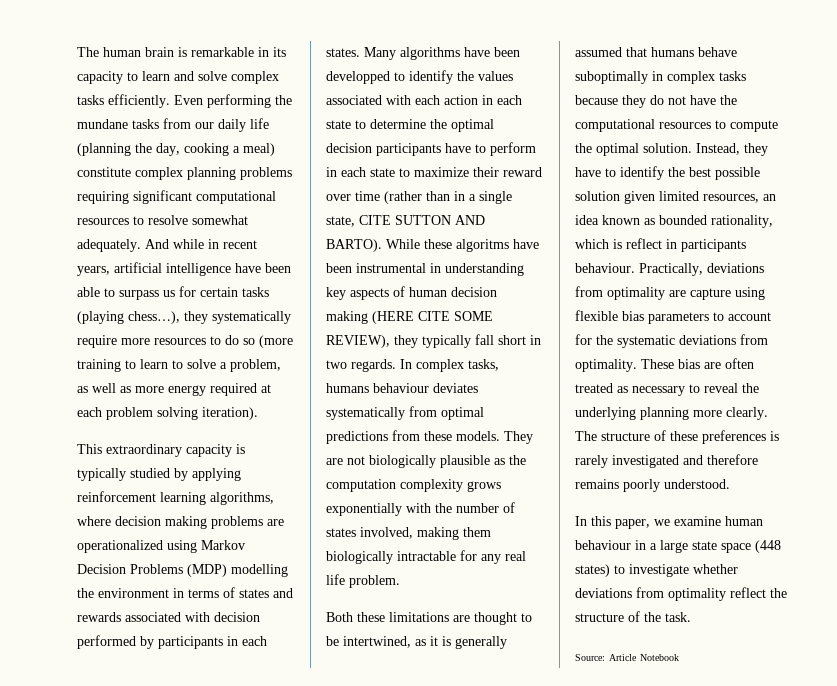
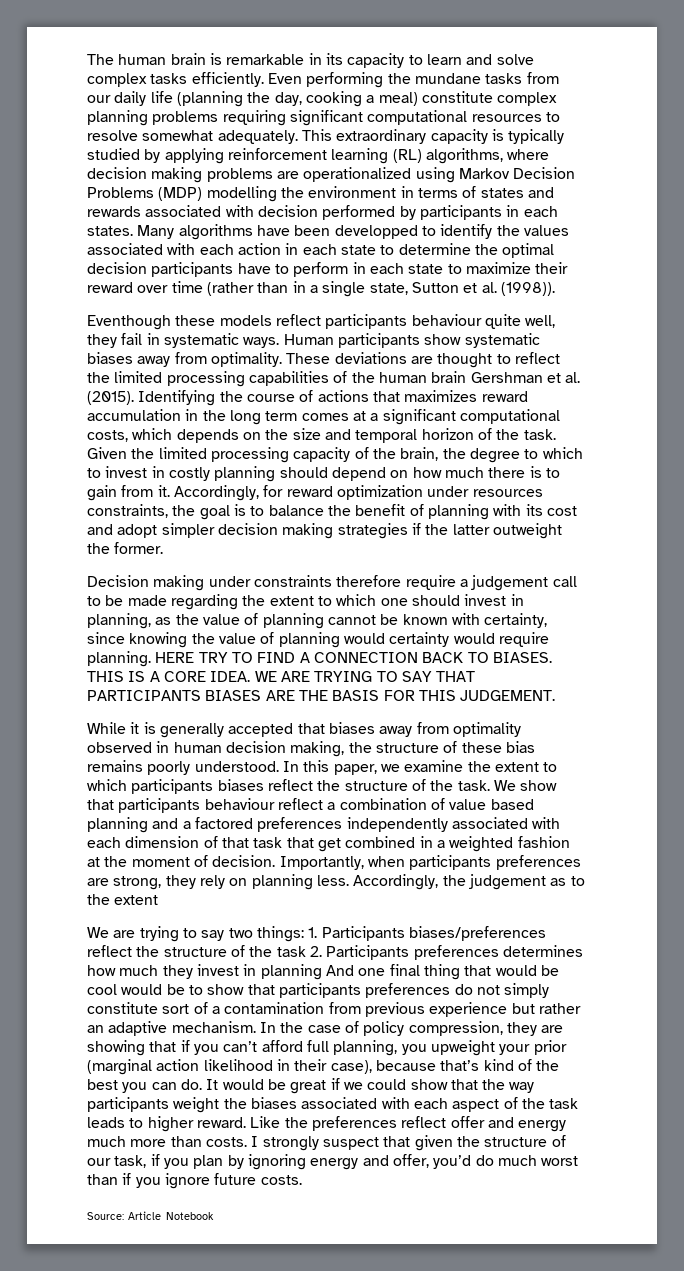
[145,239,257,249] [77,262,291,276] [77,286,269,300] [77,311,291,324] [77,335,293,348] [77,359,281,372] [77,383,271,396] [77,407,258,420] And while in recent years, artificial intelligence have been able to surpass us for certain tasks (playing chess…), they systematically require more resources to do so (more training to learn to solve a problem, as well as more energy required at each problem solving iteration). // -> (298, 137) none
(206, 498) none -> [392,149,422,163] (RL)
[359,215,485,225] [326,239,539,252] [326,263,524,276] [326,286,497,300] [326,311,493,324] [326,334,541,348] [326,359,499,372] [326,383,478,393] [326,406,484,420] [326,430,533,444] [326,455,526,468] [326,479,501,492] [326,502,515,516] [326,527,491,540] [326,550,526,564] [326,574,400,588] [326,612,532,625] [326,636,507,649] [575,47,737,57] [575,71,746,84] [575,95,737,108] [575,119,778,132] [575,143,768,156] [575,166,760,180] [575,191,776,204] [575,215,773,228] [575,238,746,252] [575,263,764,276] [575,286,765,300] [575,310,771,324] [575,334,768,348] [575,358,754,372] [575,383,759,396] [575,407,768,420] [575,430,779,444] [575,454,758,468] CITE SUTTON AND BARTO). While these algoritms have been instrumental in understanding key aspects of human decision making (HERE CITE SOME REVIEW), they typically fall short in two regards. In complex tasks, humans behaviour deviates systematically from optimal predictions from these models. They are not biologically plausible as the computation complexity grows exponentially with the number of states involved, making them biologically intractable for any real life problem. // Both these limitations are thought to be intertwined, as it is generally assumed that humans behave suboptimally in complex tasks because they do not have the computational resources to compute the optimal solution. Instead, they have to identify the best possible solution given limited resources, an idea known as bounded rationality, which is reflect in participants behaviour. Practically, deviations from optimality are capture using flexible bias parameters to account for the systematic deviations from optimality. These bias are often treated as necessary to reveal the underlying planning more clearly. The structure of these preferences is rarely investigated and therefore -> [411,282,555,296] [87,314,556,330] [87,333,540,348] [87,352,560,368] [87,371,581,387] [87,390,528,406] [87,409,560,425] [87,428,556,443] [87,447,583,463] [87,466,560,482] [87,485,543,501] [87,504,577,520] [87,523,562,539] [87,542,164,554] [87,575,577,591] [87,594,524,610] [87,613,548,629] [87,632,549,648] [87,651,552,667] [87,671,476,682] [87,690,556,701] [87,722,521,738] [87,741,535,757] Sutton et al. (1998)). // Eventhough these models reflect participants behaviour quite well, they fail in systematic ways. Human participants show systematic biases away from optimality. These deviations are thought to reflect the limited processing capabilities of the human brain Gershman et al. (2015). Identifying the course of actions that maximizes reward accumulation in the long term comes at a significant computational costs, which depends on the size and temporal horizon of the task. Given the limited processing capacity of the brain, the degree to which to invest in costly planning should depend on how much there is to gain from it. Accordingly, for reward optimization under resources constraints, the goal is to balance the benefit of planning with its cost and adopt simpler decision making strategies if the latter outweight the former. // Decision making under constraints therefore require a judgement call to be made regarding the extent to which one should invest in planning, as the value of planning cannot be known with certainty, since knowing the value of planning would certainty would require planning. HERE TRY TO FIND A CONNECTION BACK TO BIASES. THIS IS A CORE IDEA. WE ARE TRYING TO SAY THAT PARTICIPANTS BIASES ARE THE BASIS FOR THIS JUDGEMENT. // While it is generally accepted that biases away from optimality observed in human decision making, the structure of these bias
(730, 484) // -> (279, 766) none
[725,516,763,526] [575,540,781,553] [575,564,738,577] [575,587,726,601] human behaviour in a large state space (448 states) to investigate whether deviations from optimality -> [467,761,558,772] [87,779,264,794] the extent to which participants biases
(691, 617) none -> [493,780,558,791] [87,798,534,813] [87,817,561,833] [87,836,570,852] [87,855,581,870] [87,874,585,890] [87,894,159,905] [87,926,546,942] [87,945,583,960] [87,964,559,980] [87,983,550,998] [87,1002,581,1017] [87,1021,564,1036] [87,1040,567,1056] [87,1059,560,1075] [87,1078,535,1094] [87,1097,579,1113] [87,1116,567,1132] [87,1135,566,1151] [87,1154,579,1170] [87,1173,302,1189] We show that participants behaviour reflect a combination of value based planning and a factored preferences independently associated with each dimension of that task that get combined in a weighted fashion at the moment of decision. Importantly, when participants preferences are strong, they rely on planning less. Accordingly, the judgement as to the extent // We are trying to say two things: 1. Participants biases/preferences reflect the structure of the task 2. Participants preferences determines how much they invest in planning And one final thing that would be cool would be to show that participants preferences do not simply constitute sort of a contamination from previous experience but rather an adaptive mechanism. In the case of policy compression, they are showing that if you can’t afford full planning, you upweight your prior (marginal action likelihood in their case), because that’s kind of the best you can do. It would be great if we could show that the way participants weight the biases associated with each aspect of the task leads to higher reward. Like the preferences reflect offer and energy much more than costs. I strongly suspect that given the structure of our task, if you plan by ignoring energy and offer, you’d do much worst than if you ignore future costs.

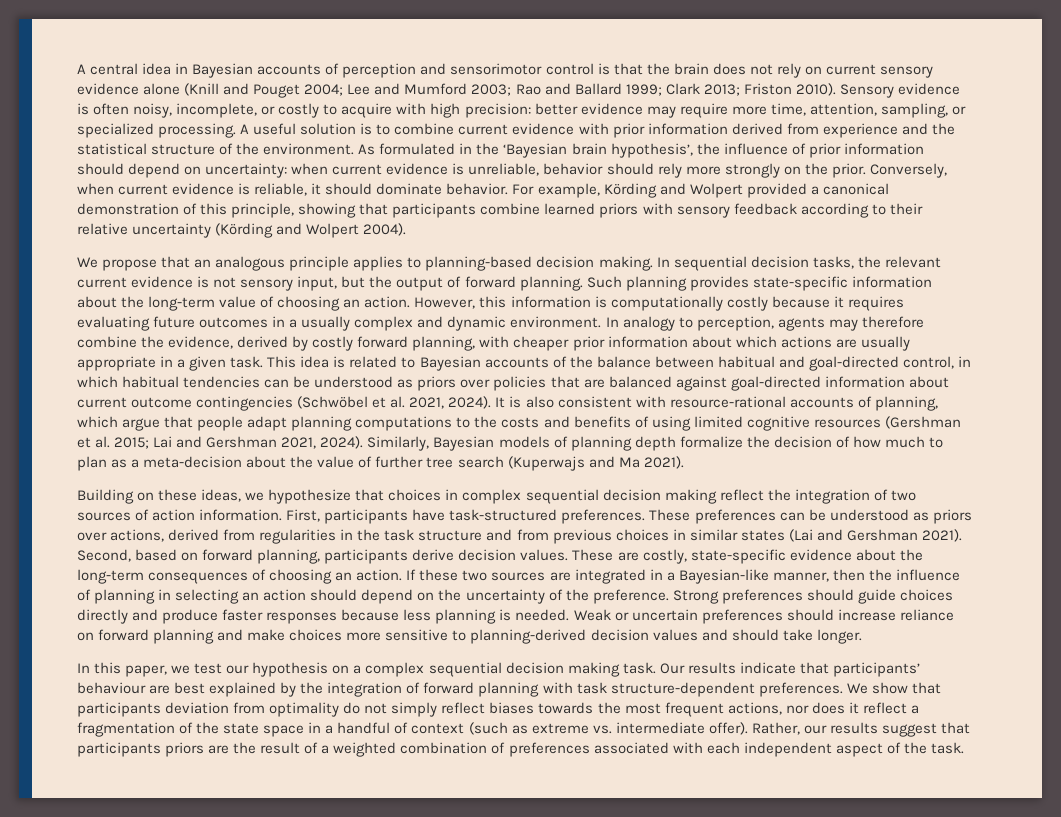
[87,53,534,68] [87,72,559,88] [87,91,558,107] [87,110,560,126] [87,129,565,144] [87,148,550,164] [87,167,576,183] [87,186,554,202] [87,205,558,220] [87,224,569,240] [87,243,555,258] [87,262,569,277] [87,281,555,297] [87,314,556,330] [87,333,540,348] [87,352,560,368] [87,371,581,387] [87,390,528,406] [87,409,560,425] [87,428,556,443] [87,447,583,463] [87,466,560,482] [87,485,543,501] [87,504,577,520] [87,523,562,539] [87,542,164,554] [87,575,577,591] [87,594,524,610] [87,613,548,629] [87,632,549,648] [87,651,552,667] [87,671,476,682] [87,690,556,701] [87,722,521,738] [87,741,535,757] [87,760,558,775] [87,779,558,794] [87,798,534,813] [87,817,561,833] [87,836,570,852] [87,855,581,870] [87,874,585,890] [87,894,159,905] [87,926,546,942] [87,945,583,960] [87,964,559,980] [87,983,550,998] [87,1002,581,1017] [87,1021,564,1036] [87,1040,567,1056] [87,1059,560,1075] [87,1078,535,1094] [87,1097,579,1113] [87,1116,567,1132] [87,1135,566,1151] [87,1154,579,1170] [87,1173,302,1189] [87,1211,214,1220] The human brain is remarkable in its capacity to learn and solve complex tasks efficiently. Even performing the mundane tasks from our daily life (planning the day, cooking a meal) constitute complex planning problems requiring significant computational resources to resolve somewhat adequately. This extraordinary capacity is typically studied by applying reinforcement learning (RL) algorithms, where decision making problems are operationalized using Markov Decision Problems (MDP) modelling the environment in terms of states and rewards associated with decision performed by participants in each states. Many algorithms have been developped to identify the values associated with each action in each state to determine the optimal decision participants have to perform in each state to maximize their reward over time (rather than in a single state, Sutton et al. (1998)). // Eventhough these models reflect participants behaviour quite well, they fail in systematic ways. Human participants show systematic biases away from optimality. These deviations are thought to reflect the limited processing capabilities of the human brain Gershman et al. (2015). Identifying the course of actions that maximizes reward accumulation in the long term comes at a significant computational costs, which depends on the size and temporal horizon of the task. Given the limited processing capacity of the brain, the degree to which to invest in costly planning should depend on how much there is to gain from it. Accordingly, for reward optimization under resources constraints, the goal is to balance the benefit of planning with its cost and adopt simpler decision making strategies if the latter outweight the former. // Decision making under constraints therefore require a judgement call to be made regarding the extent to which one should invest in planning, as the value of planning cannot be known with certainty, since knowing the value of planning would certainty would require planning. HERE TRY TO FIND A CONNECTION BACK TO BIASES. THIS IS A CORE IDEA. WE ARE TRYING TO SAY THAT PARTICIPANTS BIASES ARE THE BASIS FOR THIS JUDGEMENT. // While it is generally accepted that biases away from optimality observed in human decision making, the structure of these bias remains poorly understood. In this paper, we examine the extent to which participants biases reflect the structure of the task. We show that participants behaviour reflect a combination of value based planning and a factored preferences independently associated with each dimension of that task that get combined in a weighted fashion at the moment of decision. Importantly, when participants preferences are strong, they rely on planning less. Accordingly, the judgement as to the extent // We are trying to say two things: 1. Participants biases/preferences reflect the structure of the task 2. Participants preferences determines how much they invest in planning And one final thing that would be cool would be to show that participants preferences do not simply constitute sort of a contamination from previous experience but rather an adaptive mechanism. In the case of policy compression, they are showing that if you can’t afford full planning, you upweight your prior (marginal action likelihood in their case), because that’s kind of the best you can do. It would be great if we could show that the way participants weight the biases associated with each aspect of the task leads to higher reward. Like the preferences reflect offer and energy much more than costs. I strongly suspect that given the structure of our task, if you plan by ignoring energy and offer, you’d do much worst than if you ignore future costs. // Source: Article Notebook -> [77,63,933,78] [77,83,960,98] [77,103,966,118] [77,123,955,138] [77,143,924,158] [77,163,947,178] [77,183,889,198] [77,203,923,218] [77,223,407,238] [77,256,941,271] [77,276,932,291] [77,296,904,311] [77,316,924,331] [77,336,910,351] [77,356,971,371] [77,376,949,391] [77,396,938,411] [77,416,961,431] [77,436,943,451] [77,456,684,471] [77,489,916,504] [77,509,972,524] [77,529,962,544] [77,549,923,564] [77,569,960,584] [77,589,953,604] [77,609,954,624] [77,629,862,644] [77,662,920,677] [77,682,941,697] [77,702,919,717] [77,722,970,737] [77,742,964,757] A central idea in Bayesian accounts of perception and sensorimotor control is that the brain does not rely on current sensory evidence alone (Knill and Pouget 2004; Lee and Mumford 2003; Rao and Ballard 1999; Clark 2013; Friston 2010). Sensory evidence is often noisy, incomplete, or costly to acquire with high precision: better evidence may require more time, attention, sampling, or specialized processing. A useful solution is to combine current evidence with prior information derived from experience and the statistical structure of the environment. As formulated in the ‘Bayesian brain hypothesis’, the influence of prior information should depend on uncertainty: when current evidence is unreliable, behavior should rely more strongly on the prior. Conversely, when current evidence is reliable, it should dominate behavior. For example, Körding and Wolpert provided a canonical demonstration of this principle, showing that participants combine learned priors with sensory feedback according to their relative uncertainty (Körding and Wolpert 2004). // We propose that an analogous principle applies to planning-based decision making. In sequential decision tasks, the relevant current evidence is not sensory input, but the output of forward planning. Such planning provides state-specific information about the long-term value of choosing an action. However, this information is computationally costly because it requires evaluating future outcomes in a usually complex and dynamic environment. In analogy to perception, agents may therefore combine the evidence, derived by costly forward planning, with cheaper prior information about which actions are usually appropriate in a given task. This idea is related to Bayesian accounts of the balance between habitual and goal-directed control, in which habitual tendencies can be understood as priors over policies that are balanced against goal-directed information about current outcome contingencies (Schwöbel et al. 2021, 2024). It is also consistent with resource-rational accounts of planning, which argue that people adapt planning computations to the costs and benefits of using limited cognitive resources (Gershman et al. 2015; Lai and Gershman 2021, 2024). Similarly, Bayesian models of planning depth formalize the decision of how much to plan as a meta-decision about the value of further tree search (Kuperwajs and Ma 2021). // Building on these ideas, we hypothesize that choices in complex sequential decision making reflect the integration of two sources of action information. First, participants have task-structured preferences. These preferences can be understood as priors over actions, derived from regularities in the task structure and from previous choices in similar states (Lai and Gershman 2021). Second, based on forward planning, participants derive decision values. These are costly, state-specific evidence about the long-term consequences of choosing an action. If these two sources are integrated in a Bayesian-like manner, then the influence of planning in selecting an action should depend on the uncertainty of the preference. Strong preferences should guide choices directly and produce faster responses because less planning is needed. Weak or uncertain preferences should increase reliance on forward planning and make choices more sensitive to planning-derived decision values and should take longer. // In this paper, we test our hypothesis on a complex sequential decision making task. Our results indicate that participants’ behaviour are best explained by the integration of forward planning with task structure-dependent preferences. We show that participants deviation from optimality do not simply reflect biases towards the most frequent actions, nor does it reflect a fragmentation of the state space in a handful of context (such as extreme vs. intermediate offer). Rather, our results suggest that participants priors are the result of a weighted combination of preferences associated with each independent aspect of the task.

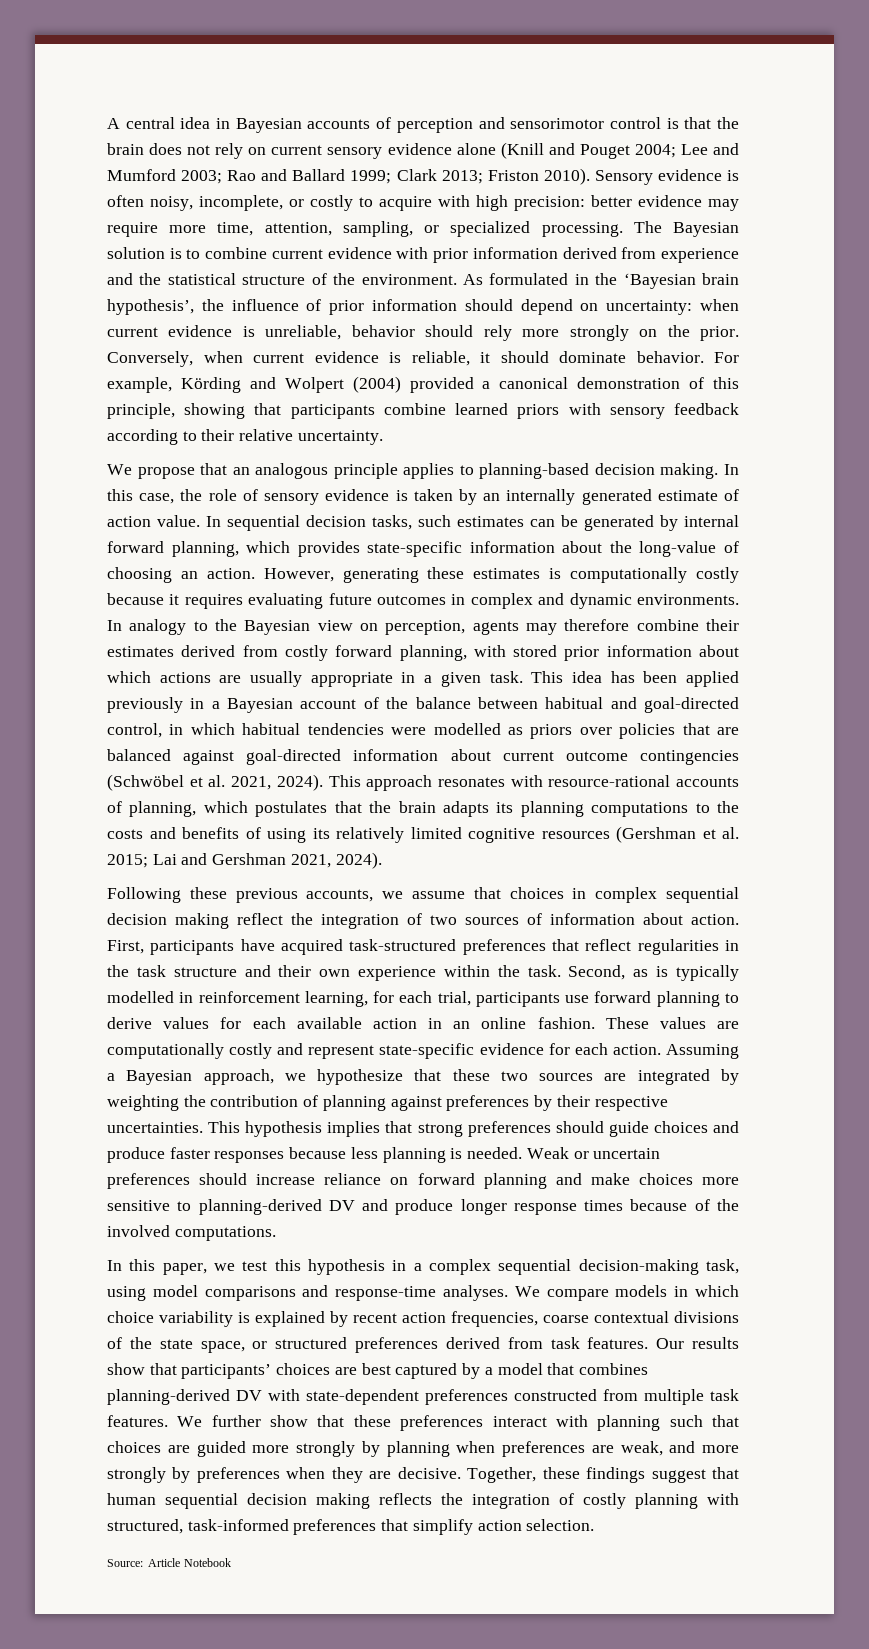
[240,123,297,135] A useful -> [633,221,739,237] The Bayesian
(743, 190) none -> [352,376,401,393] (2004)
[132,223,407,238] uncertainty (Körding and Wolpert 2004). -> [297,430,383,445] uncertainty.
[673,256,941,271] [77,276,687,291] sequential decision tasks, the relevant current evidence is not sensory input, but the output of forward planning. Such planning -> [107,489,739,505] [107,515,739,531] [107,541,291,557] this case, the role of sensory evidence is taken by an internally generated estimate of action value. In sequential decision tasks, such estimates can be generated by internal forward planning, which
[148,296,257,311] long-term value -> [639,541,717,557] long-value
[479,296,591,308] this information -> [342,567,541,583] generating these estimates
[289,316,351,331] a usually -> (466, 599) none
[510,316,602,328] environment. -> [636,594,739,605] environments.
(693, 322) none -> [215,619,378,635] the Bayesian view on
[141,336,309,351] the evidence, derived by -> [706,619,739,631] [107,645,278,657] their estimates derived from
[513,336,570,351] cheaper -> [513,645,558,657] stored
[333,356,549,371] is related to Bayesian accounts -> [610,671,739,687] [107,697,357,713] has been applied previously in a Bayesian account
[264,376,394,388] can be understood -> [391,723,501,735] were modelled
[495,396,632,408] It is also consistent -> [328,775,505,791] This approach resonates
[122,416,288,431] argue that people adapt -> [255,801,514,817] postulates that the brain adapts its
(691, 423) none -> [312,827,404,843] its relatively
[367,436,943,451] [77,456,684,471] [77,489,352,504] Similarly, Bayesian models of planning depth formalize the decision of how much to plan as a meta-decision about the value of further tree search (Kuperwajs and Ma 2021). // Building on these ideas, we hypothesize -> [107,887,465,903] // Following these previous accounts, we assume
[152,509,972,524] [77,529,256,542] action information. First, participants have task-structured preferences. These preferences can be understood as priors over actions, derived from -> [550,913,739,925] [107,939,632,955] information about action. First, participants have acquired task-structured preferences that reflect
[516,529,962,544] [77,549,923,564] [77,569,417,584] from previous choices in similar states (Lai and Gershman 2021). Second, based on forward planning, participants derive decision values. These are costly, state-specific evidence about the long-term consequences of choosing an action. If -> [278,965,739,981] [107,991,739,1007] [107,1017,739,1029] [107,1043,739,1059] [107,1069,442,1085] their own experience within the task. Second, as is typically modelled in reinforcement learning, for each trial, participants use forward planning to derive values for each available action in an online fashion. These values are computationally costly and represent state-specific evidence for each action. Assuming a Bayesian approach, we hypothesize that
[649,569,960,584] [77,589,719,604] in a Bayesian-like manner, then the influence of planning in selecting an action should depend on the uncertainty of the preference. Strong -> [720,1069,739,1085] [107,1095,668,1111] [107,1121,463,1137] by weighting the contribution of planning against preferences by their respective uncertainties. This hypothesis implies that strong
[77,609,128,624] directly -> (708, 1127) none
[590,629,862,644] decision values and should take longer. -> [328,1199,739,1215] [107,1225,276,1241] DV and produce longer response times because of the involved computations.
[226,662,920,677] [77,682,475,697] our hypothesis on a complex sequential decision making task. Our results indicate that participants’ behaviour are best explained by the integration of forward -> [274,1259,739,1275] [107,1285,739,1301] [107,1311,739,1327] [107,1337,739,1353] [107,1363,648,1379] [107,1389,739,1405] [107,1415,740,1431] [107,1441,739,1457] [107,1467,739,1483] [107,1493,626,1509] this hypothesis in a complex sequential decision-making task, using model comparisons and response-time analyses. We compare models in which choice variability is explained by recent action frequencies, coarse contextual divisions of the state space, or structured preferences derived from task features. Our results show that participants’ choices are best captured by a model that combines planning-derived DV with state-dependent preferences constructed from multiple task features. We further show that these preferences interact with planning such that choices are guided more strongly by planning when preferences are weak, and more strongly by preferences when they are decisive. Together, these findings suggest that human sequential decision making reflects the integration of costly
[576,682,941,697] [77,702,919,717] [77,722,970,737] [77,742,964,757] task structure-dependent preferences. We show that participants deviation from optimality do not simply reflect biases towards the most frequent actions, nor does it reflect a fragmentation of the state space in a handful of context (such as extreme vs. intermediate offer). Rather, our results suggest that participants priors are the result of a weighted combination of preferences associated with each independent aspect of the task. -> [107,1519,595,1535] [107,1558,232,1567] structured, task-informed preferences that simplify action selection. // Source: Article Notebook

